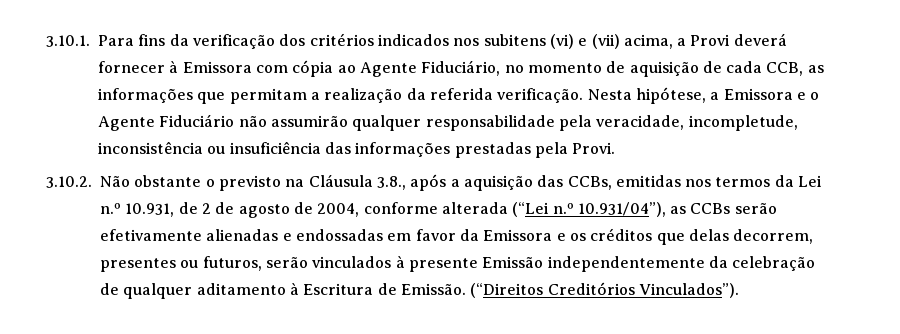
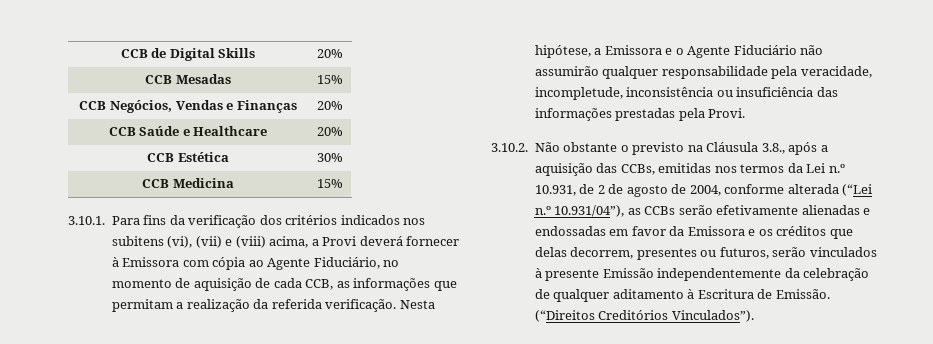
(46, 41) none -> [120,48,256,61] [316,49,343,58] [145,74,231,84] [316,75,343,84] [79,100,297,113] [316,101,343,110] [108,126,268,136] [316,127,343,136] [147,152,229,162] [316,153,343,162] [142,178,234,188] [316,179,343,188] CCB de Digital Skills | 20% // CCB Mesadas | 15% // CCB Negócios, Vendas e Finanças | 20% // CCB Saúde e Healthcare | 20% // CCB Estética | 30% // CCB Medicina | 15% //
[549,34,620,49] (vi) e (vii) -> [167,236,266,248] (vi), (vii) e (viii)

